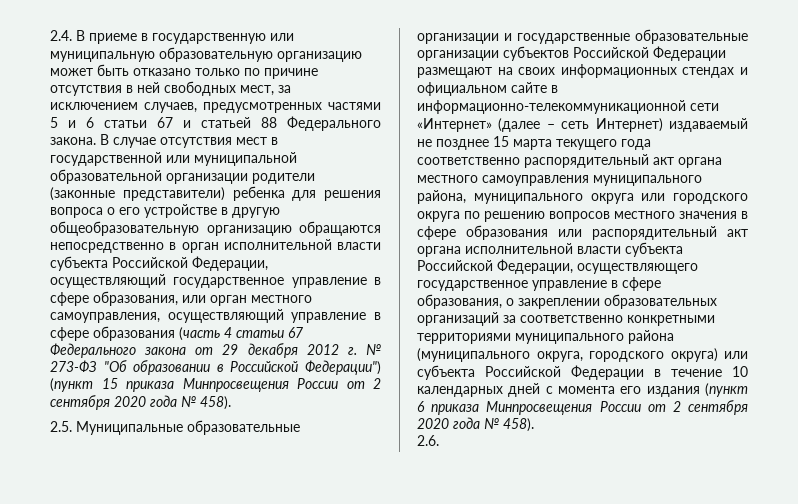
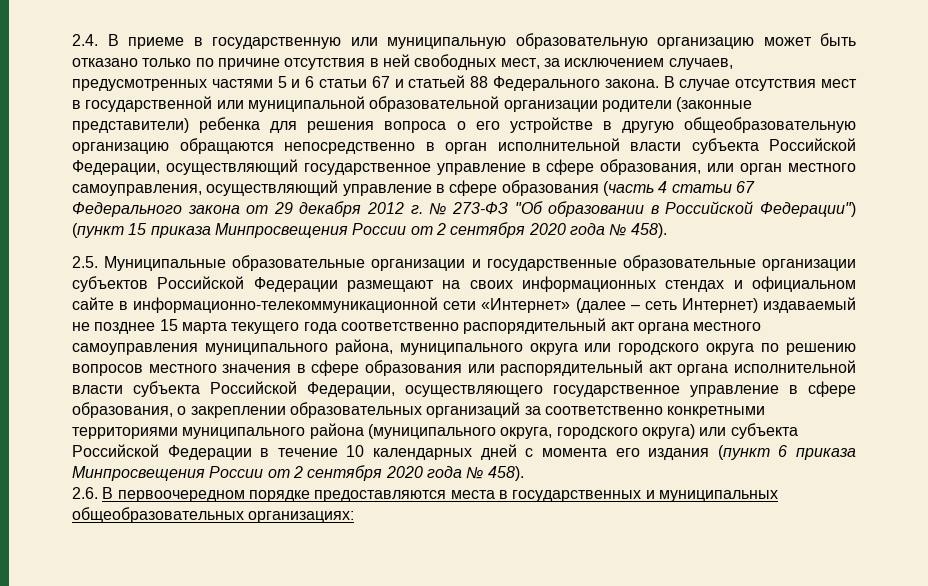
(439, 440) none -> [102,487,778,502] [72,507,355,523] В первоочередном порядке предоставляются места в государственных и муниципальных общеобразовательных организациях:

